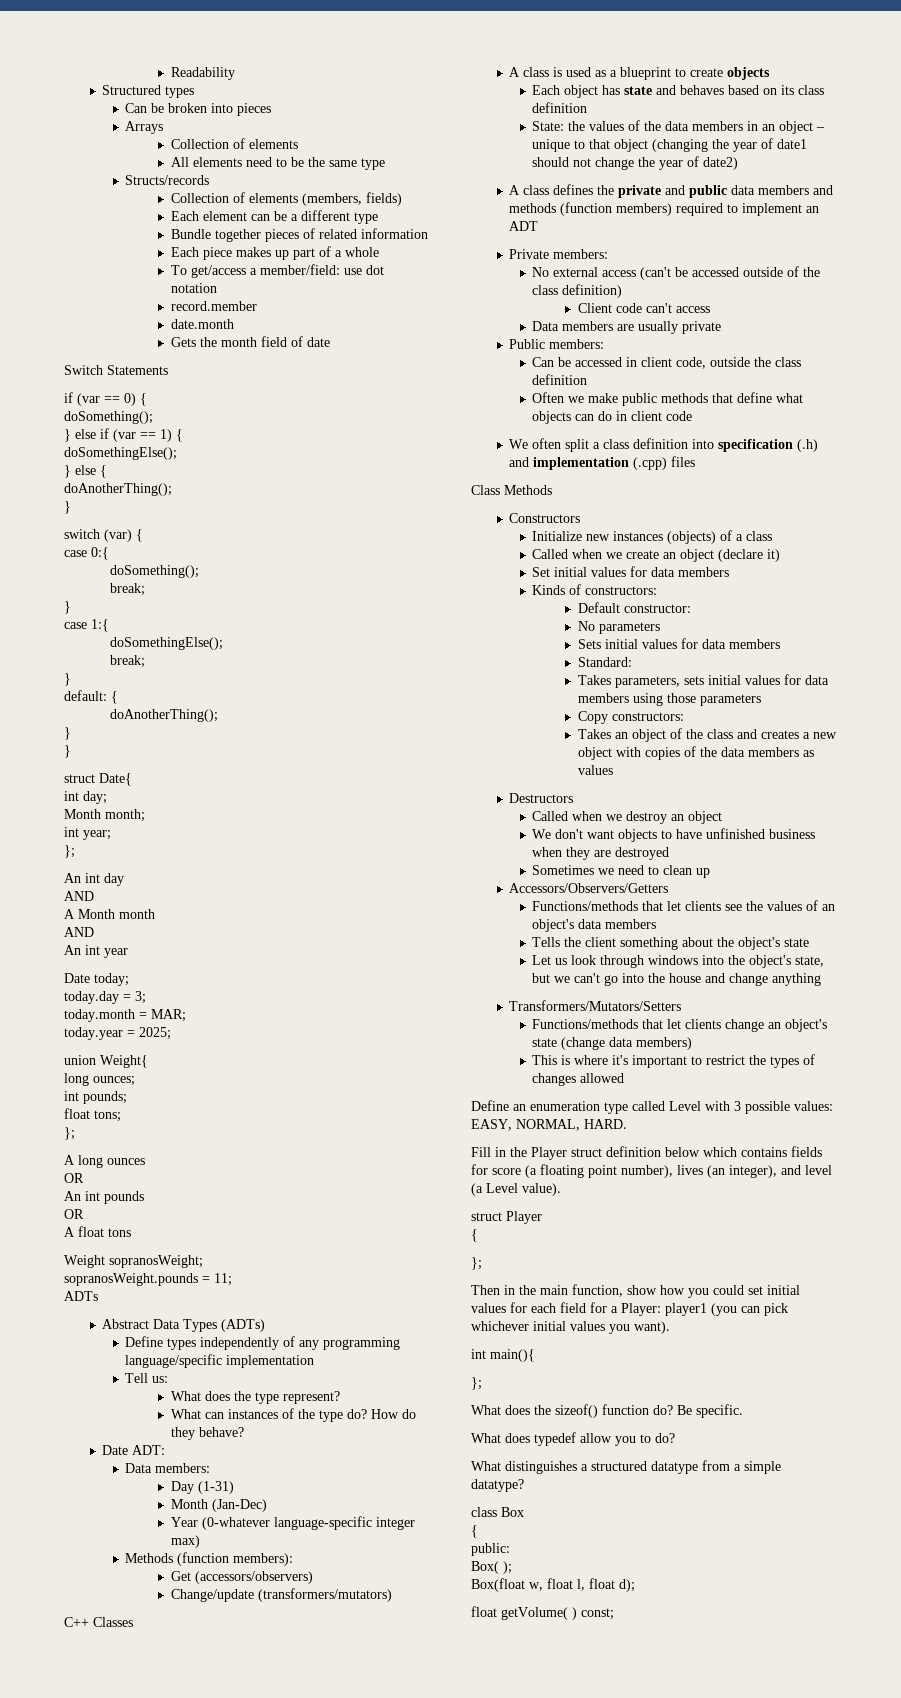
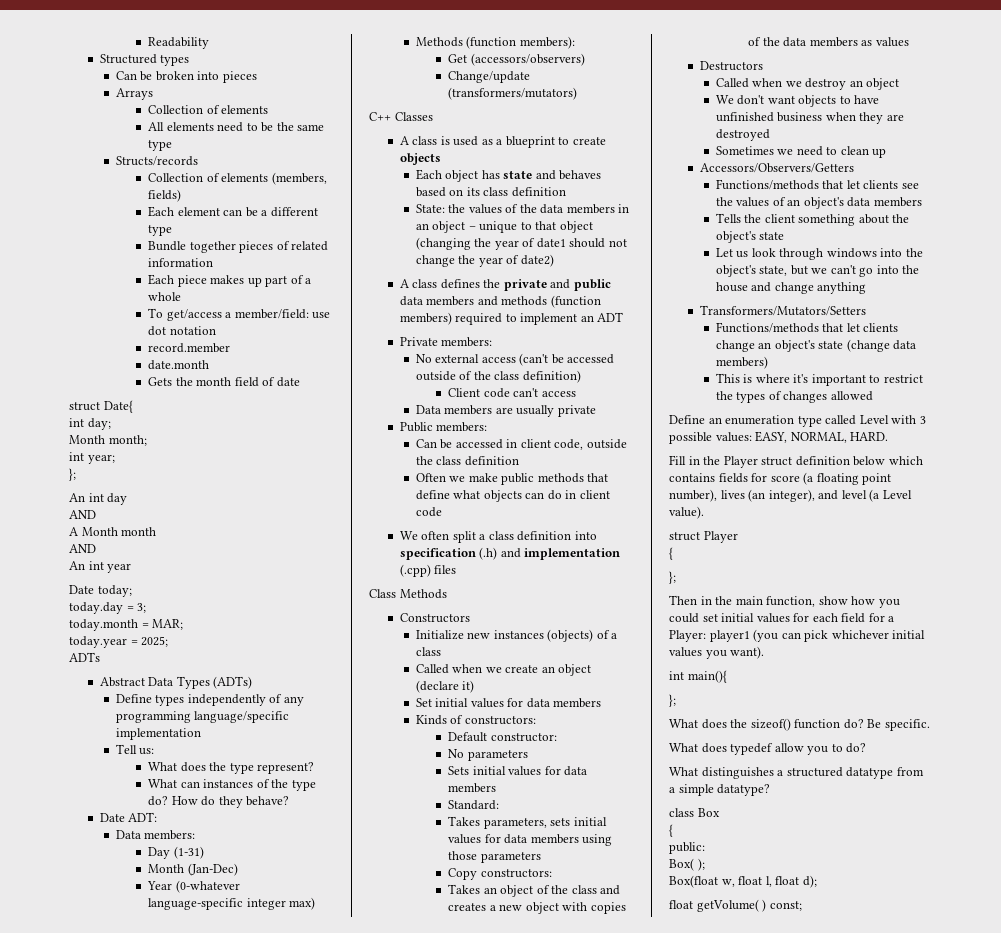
[64,365,168,375] [64,392,147,406] [64,411,153,424] [64,428,183,442] [64,447,177,460] [64,465,107,478] [64,483,172,496] [64,501,71,514] [64,529,143,542] [64,547,109,560] [109,565,199,578] [109,583,145,596] [64,601,71,614] [64,619,109,632] [109,637,223,650] [109,655,145,668] [64,673,71,686] [64,690,118,704] [109,709,218,722] [64,727,71,740] [64,745,71,758] // Switch Statements // if (var == 0) { // doSomething(); // } else if (var == 1) { // doSomethingElse(); // } else { // doAnotherThing(); // } // switch (var) { // case 0:{ // doSomething(); // break; // } // case 1:{ // doSomethingElse(); // break; // } // default: { // doAnotherThing(); // } // } -> (300, 382) none
[64,1055,148,1068] [64,1073,135,1086] [64,1091,127,1104] [64,1108,121,1122] [64,1127,75,1140] [64,1155,145,1168] [64,1173,84,1183] [64,1191,144,1204] [64,1209,84,1219] [64,1226,131,1237] [64,1255,203,1268] [64,1273,232,1286] // union Weight{ // long ounces; // int pounds; // float tons; // }; // A long ounces // OR // An int pounds // OR // A float tons // Weight sopranosWeight; // sopranosWeight.pounds = 11; -> (169, 641) none

